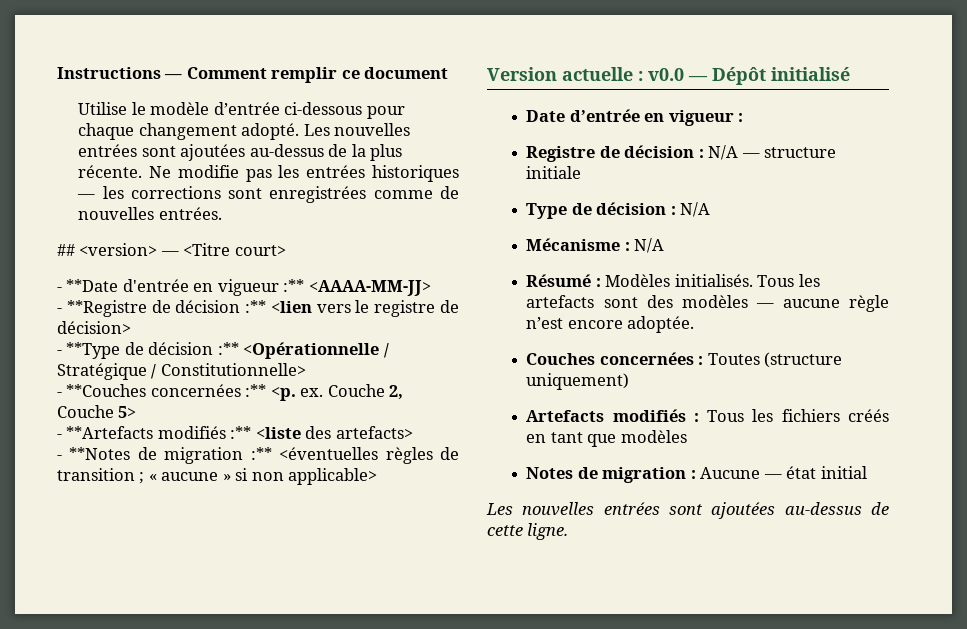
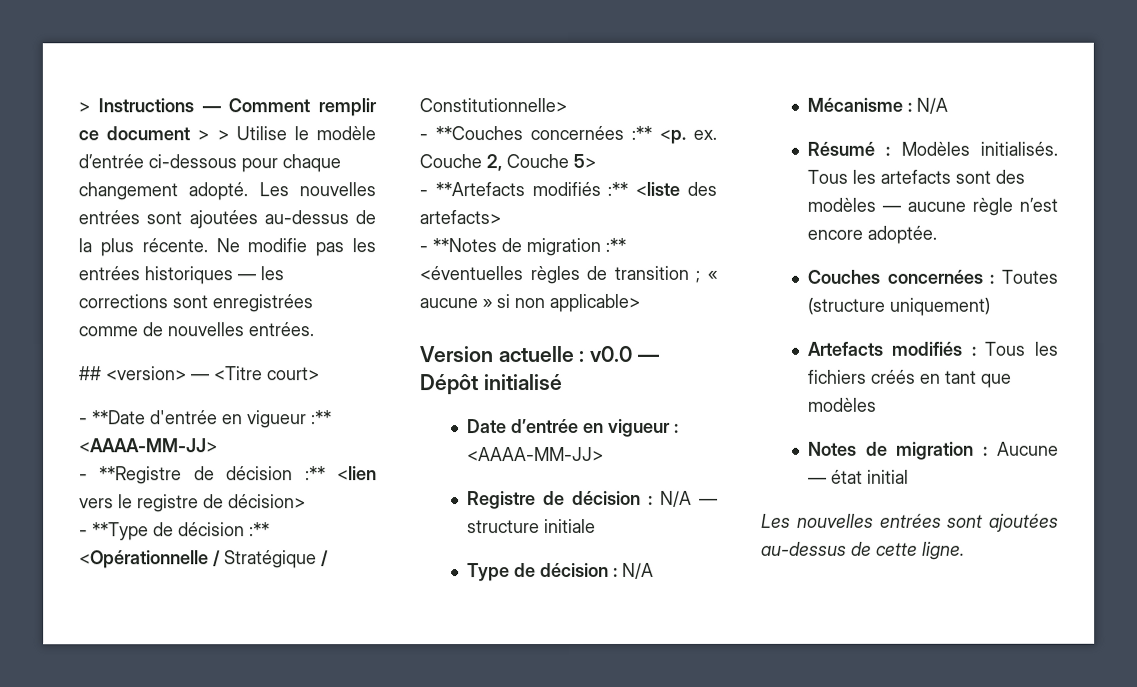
(57, 73) none -> [78,102,90,113] >
(449, 73) // -> [197,130,229,141] > >
(744, 117) none -> [466,446,604,462] <AAAA-MM-JJ>

